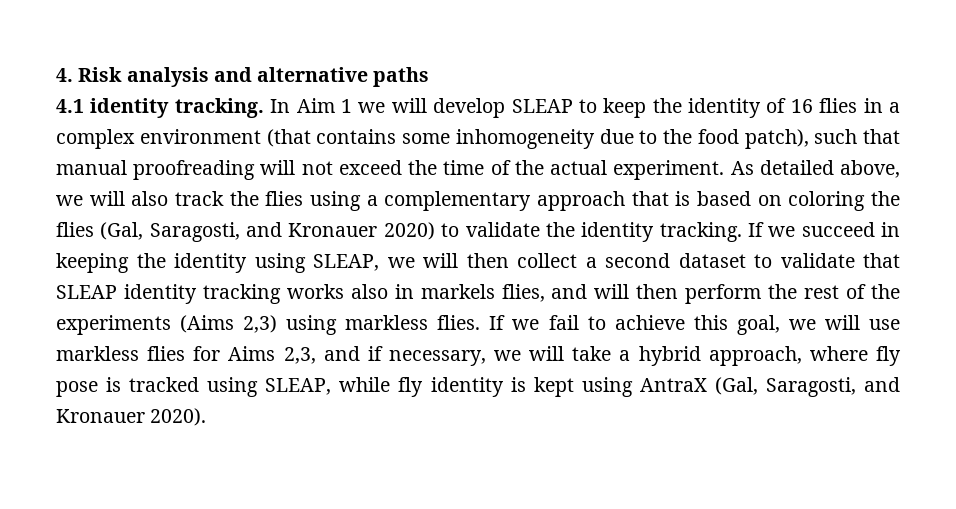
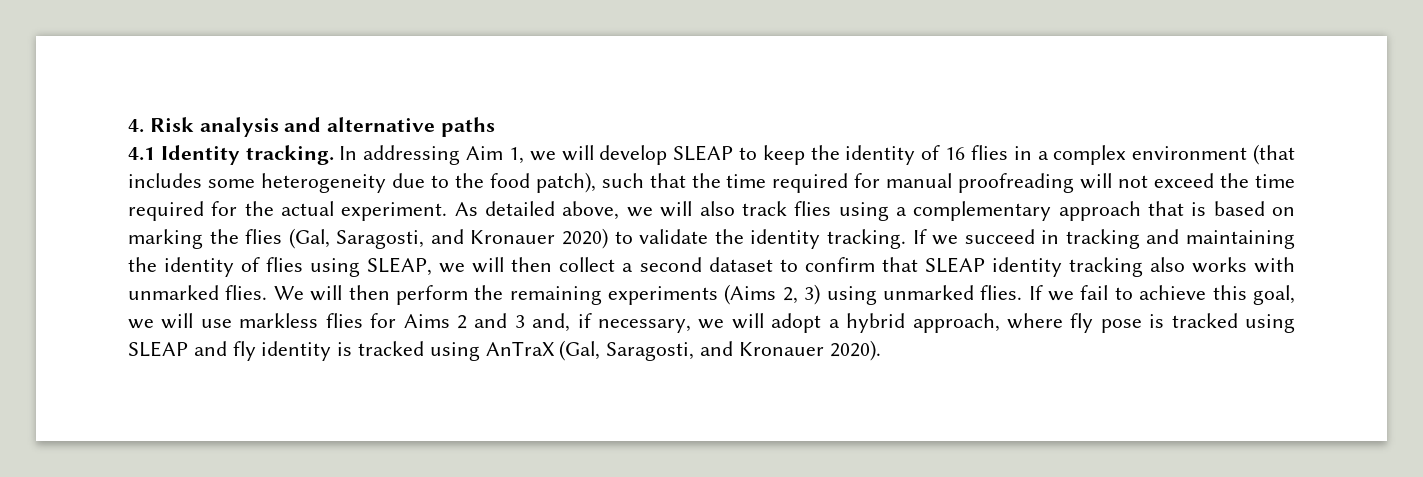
[90,98,170,118] identity -> [160,145,240,165] Identity
[296,98,352,113] Aim 1 -> [363,145,524,165] addressing Aim 1,
[316,129,595,149] contains some inhomogeneity -> [128,173,386,193] includes some heterogeneity
(900, 136) none -> [691,173,881,193] the time required for
[490,160,511,175] of -> [128,201,238,221] required for
[229,191,259,206] the -> (787, 208) none
[788,191,866,211] coloring -> [128,229,203,249] marking
[56,253,247,273] keeping the identity -> [1065,229,1295,249] [128,257,304,277] tracking and maintaining the identity of flies
[780,253,855,268] validate -> [804,257,875,272] confirm
[286,284,900,304] [56,315,429,335] works also in markels flies, and will then perform the rest of the experiments (Aims 2,3) using markless -> [1149,257,1295,273] [128,284,974,305] also works with unmarked flies. We will then perform the remaining experiments (Aims 2, 3) using unmarked
[283,346,360,364] 2,3, and -> [456,313,571,332] 2 and 3 and,
[572,346,612,361] take -> [771,313,822,333] adopt
[265,377,391,395] SLEAP, while -> [128,341,227,357] SLEAP and
[533,377,707,397] kept using AntraX -> [358,341,555,361] tracked using AnTraX

